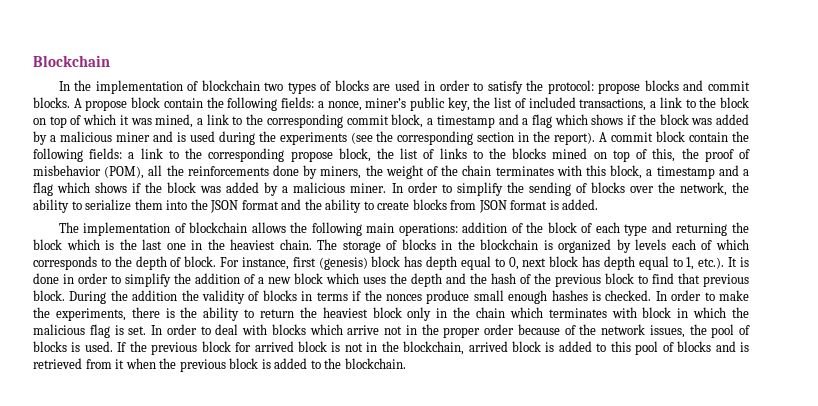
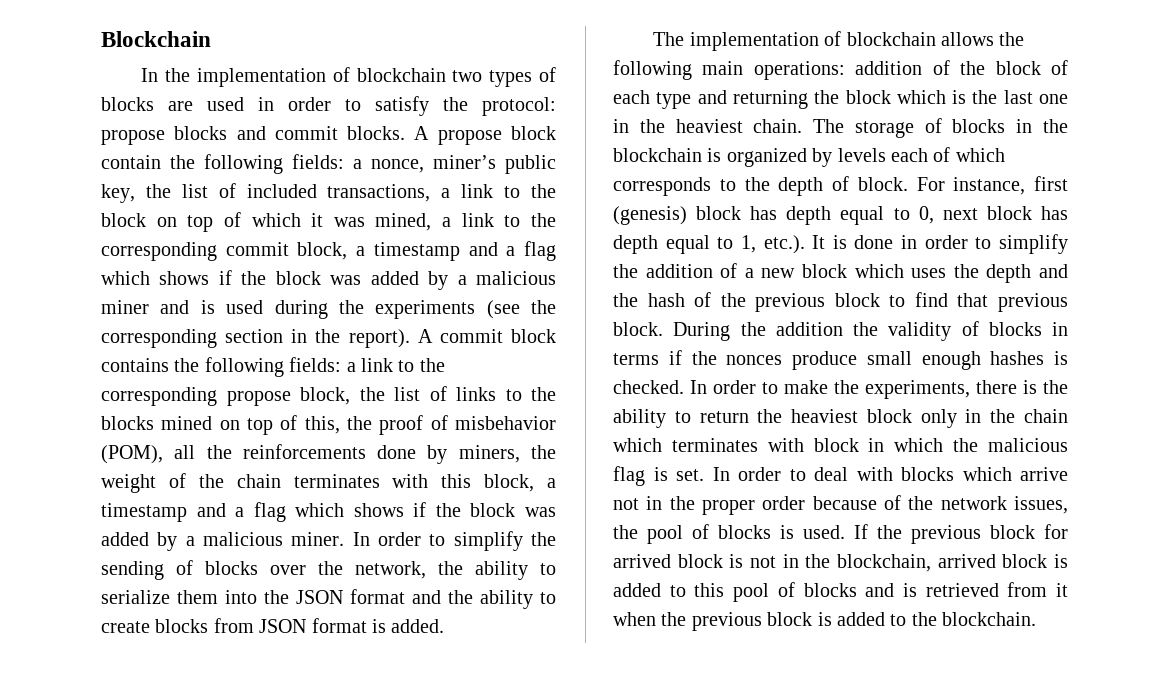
[689,132,729,142] contain -> [101,358,169,372] contains

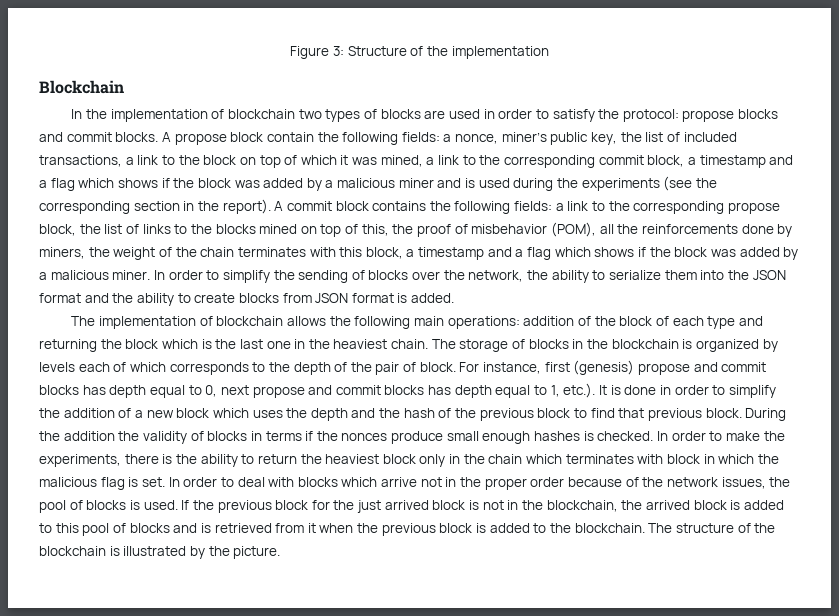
(101, 39) none -> [290,46,549,59] Figure 3: Structure of the implementation //
(849, 183) none -> [350,362,417,375] the pair of
[696,206,742,220] block -> [637,362,767,375] [39,385,79,395] propose and commit blocks
[986,206,1032,220] block -> [252,385,425,398] propose and commit blocks
(1068, 531) none -> [333,500,382,513] the just
(931, 563) none -> [621,500,643,510] the
(1037, 619) none -> [648,523,776,533] [39,546,281,559] The structure of the blockchain is illustrated by the picture.

